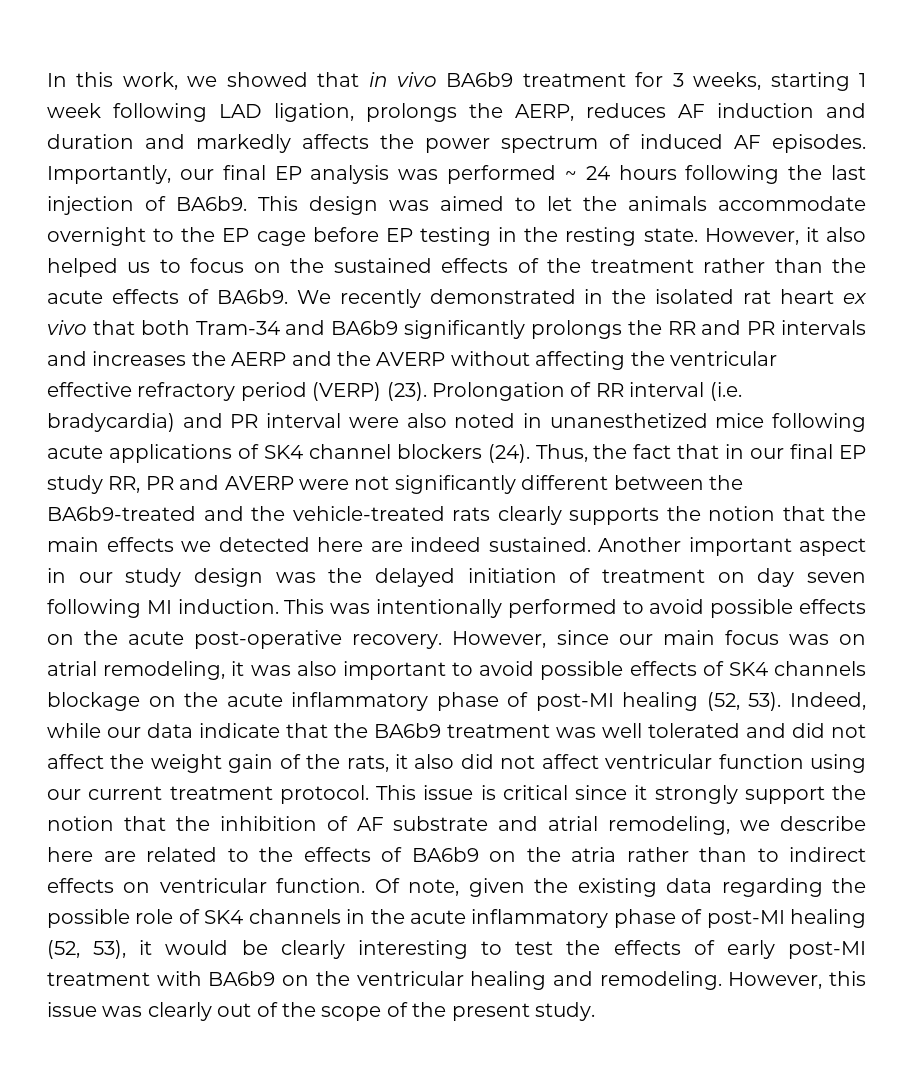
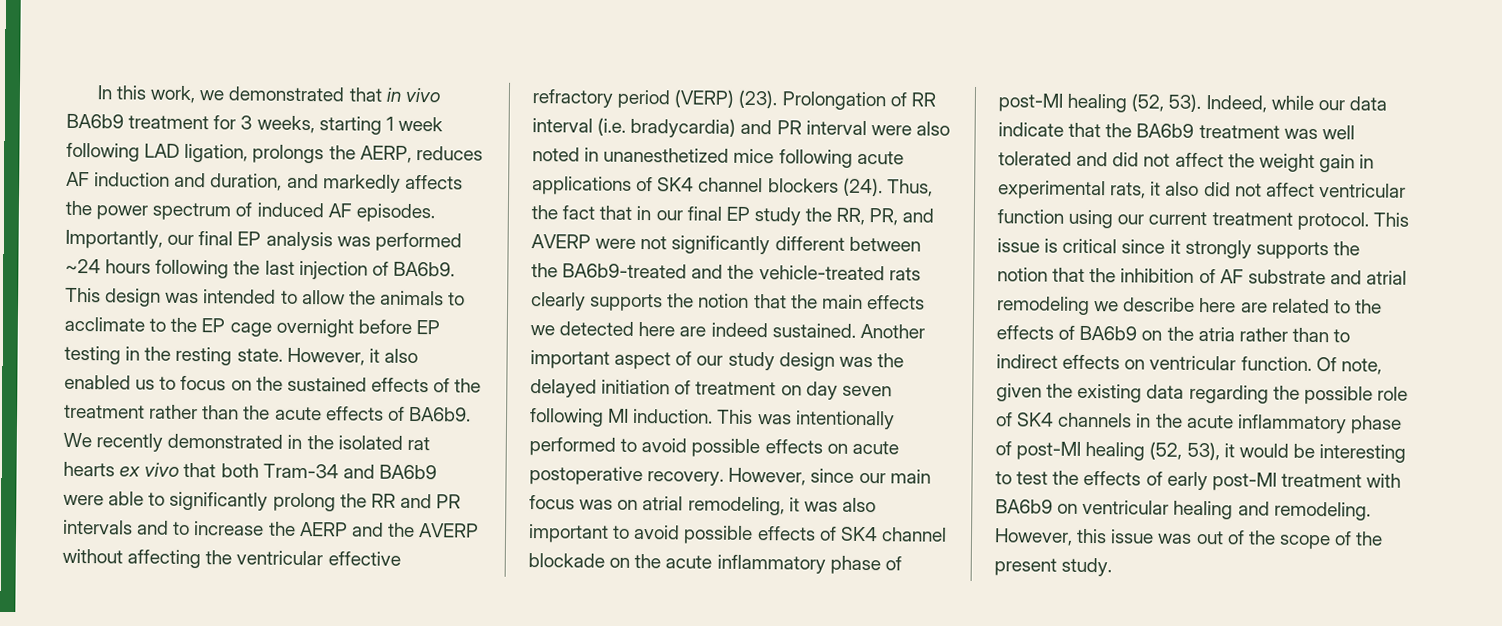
[226,72,308,87] showed -> [228,86,345,102] demonstrated
[47,134,134,149] duration -> [210,173,283,191] duration,
[564,166,610,180] ~ 24 -> [65,258,101,274] ~24
[440,196,866,211] [47,227,146,246] aimed to let the animals accommodate overnight -> [203,289,466,306] [64,316,145,332] intended to allow the animals to acclimate
(306, 238) none -> [275,318,354,338] overnight
[47,258,118,277] helped -> [64,374,131,390] enabled
[780,289,835,304] heart -> [63,461,115,477] hearts
[403,320,622,339] significantly prolongs -> [63,491,336,512] were able to significantly prolong
[92,351,187,366] increases -> [173,521,265,536] to increase
[108,476,174,493] RR, PR -> [805,207,899,226] the RR, PR,
[47,568,66,583] in -> [675,351,693,366] of
[84,630,343,649] the acute post-operative -> [851,440,899,455] [529,466,643,486] acute postoperative
[773,661,866,676] [47,692,140,711] channels blockage -> [880,527,947,542] [528,553,605,568] channel blockade
[279,754,341,769] of the -> [1359,154,1375,169] [998,180,1106,200] in experimental
[744,786,825,804] support -> [1255,241,1329,260] supports
[608,816,731,835] remodeling, -> [996,296,1090,316] remodeling
[280,940,345,959] clearly -> (1315, 451) none
[315,971,350,986] the -> (1079, 508) none
[147,1002,212,1021] clearly -> (1193, 538) none

